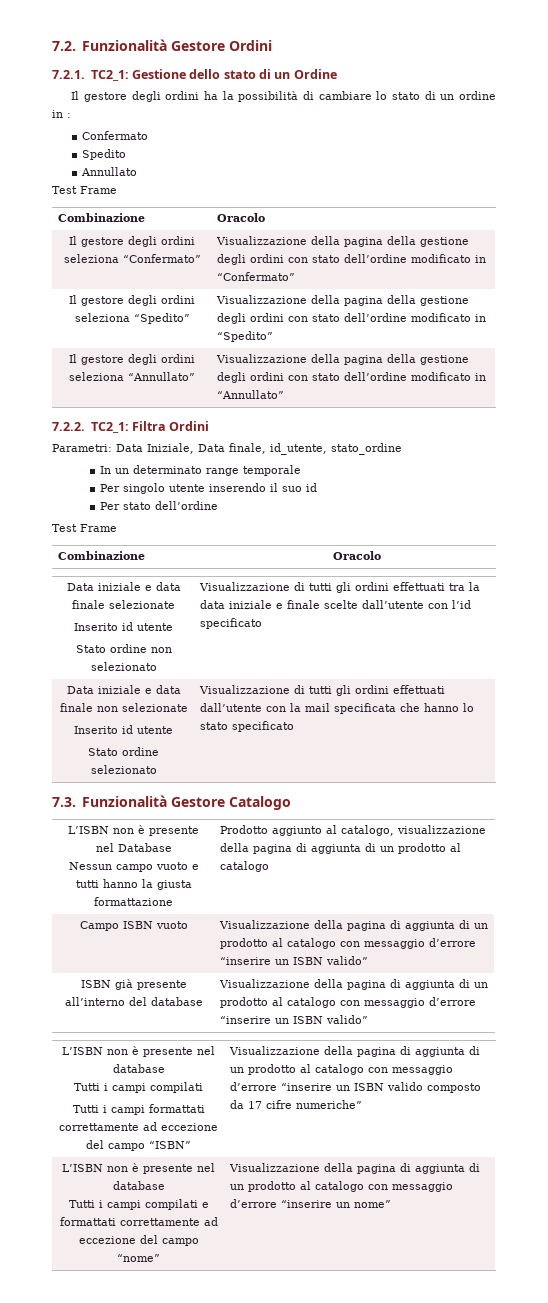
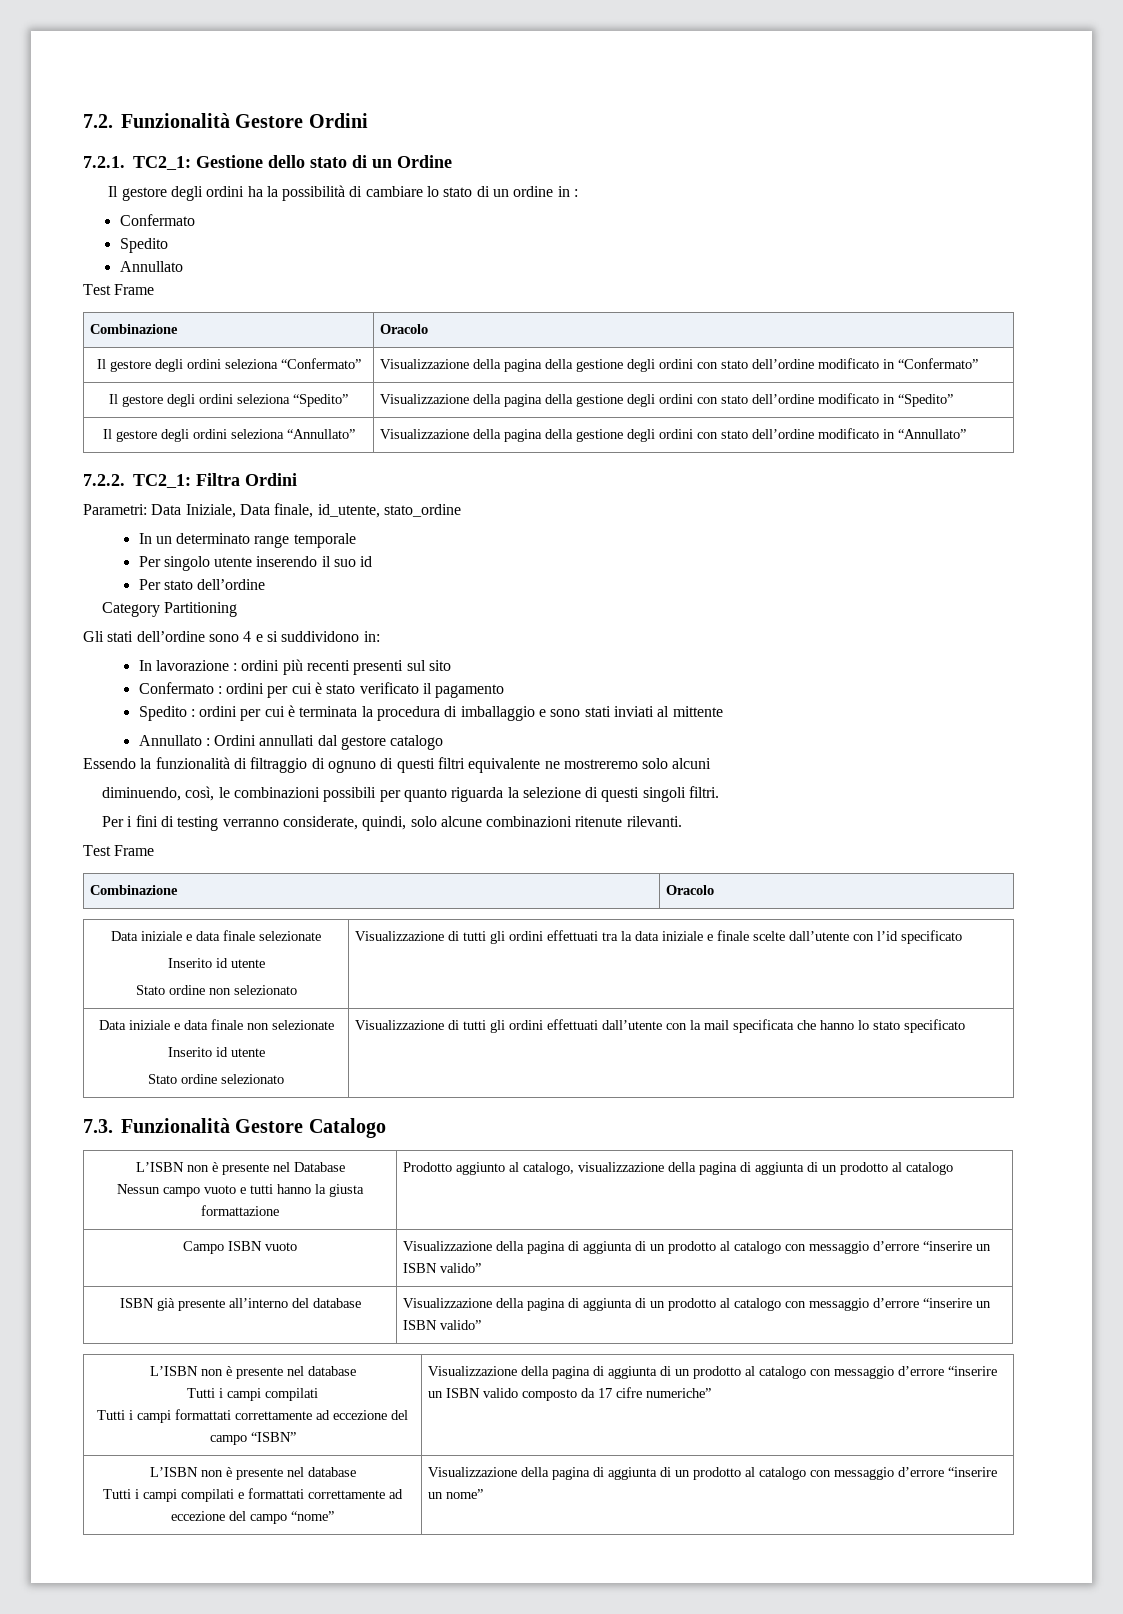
(219, 505) none -> [101,602,238,617] [83,631,380,642] [138,659,452,675] [138,682,505,698] [138,705,723,721] [138,735,444,750] [83,757,712,773] [101,786,720,802] [101,815,682,831] // Category Partitioning // Gli stati dell’ordine sono 4 e si suddividono in: // In lavorazione : ordini più recenti presenti sul sito // Confermato : ordini per cui è stato verificato il pagamento // Spedito : ordini per cui è terminata la procedura di imballaggio e sono stati inviati al mittente // Annullato : Ordini annullati dal gestore catalogo // Essendo la funzionalità di filtraggio di ognuno di questi filtri equivalente ne mostreremo solo alcuni // diminuendo, così, le combinazioni possibili per quanto riguarda la selezione di questi singoli filtri. // Per i fini di testing verranno considerate, quindi, solo alcune combinazioni ritenute rilevanti.

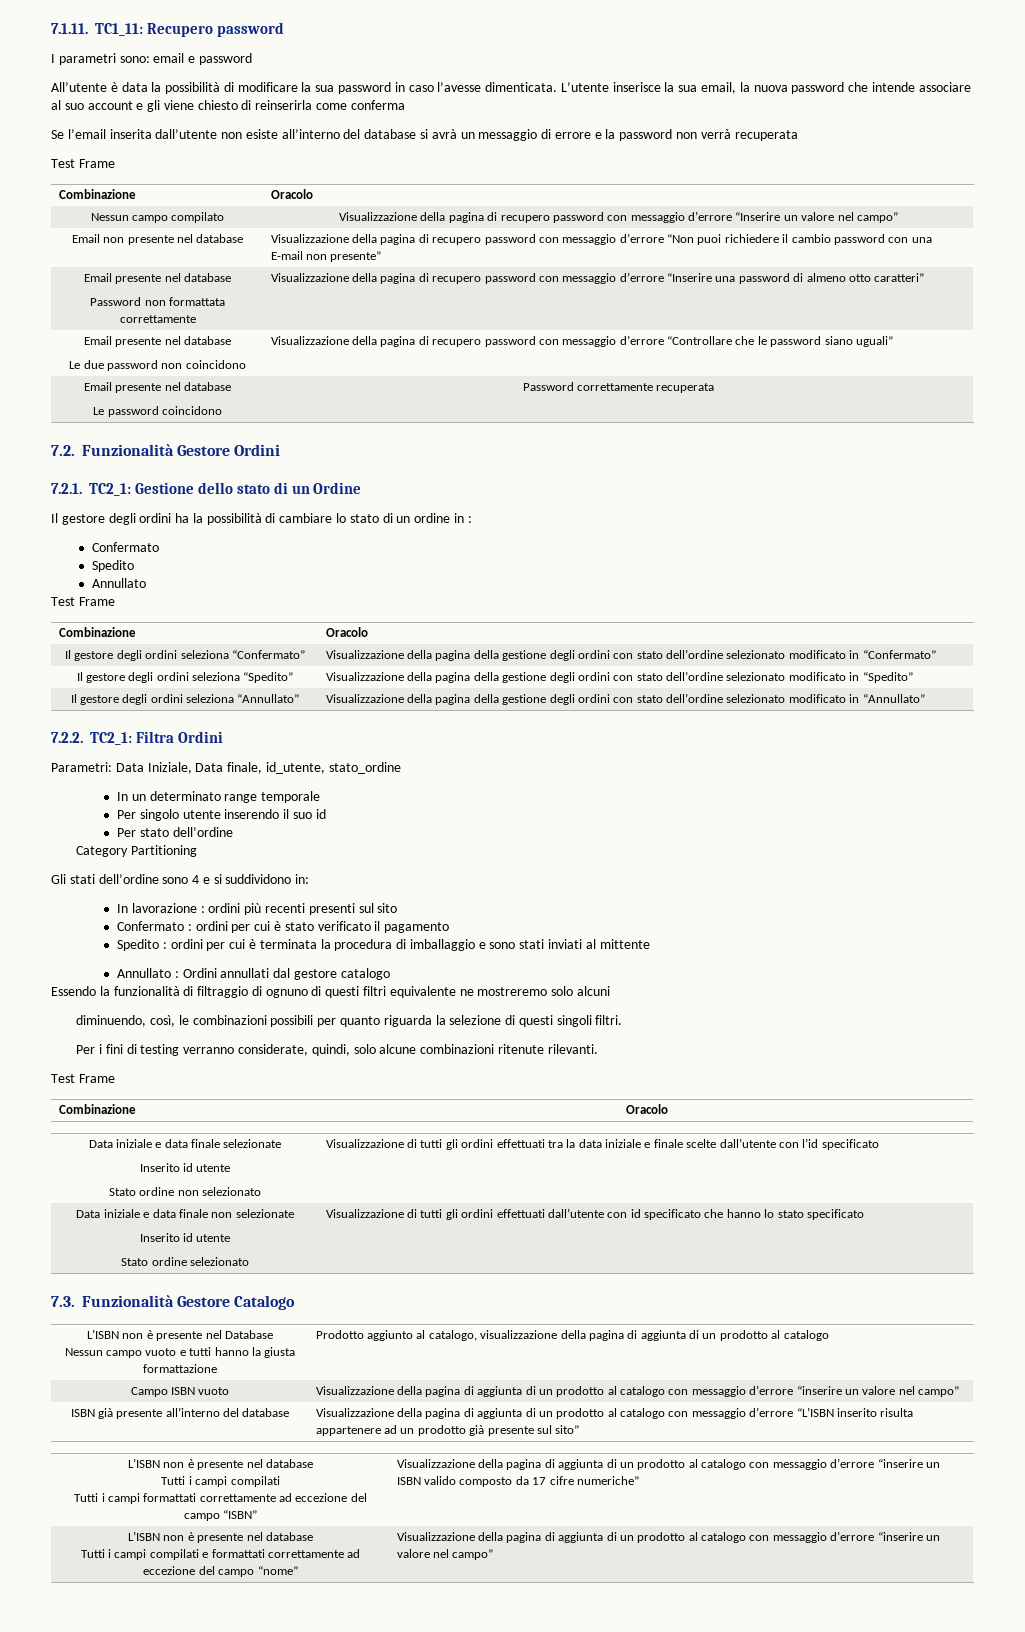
(83, 121) none -> [51,22,284,37] [51,53,252,65] [51,82,971,94] [51,100,405,112] [51,129,798,141] [51,159,115,168] [58,189,136,199] [270,189,313,199] [90,212,225,223] [339,211,898,223] [71,234,244,245] [270,233,932,245] [270,251,382,262] [83,273,232,284] [90,297,225,306] [119,315,196,323] [270,272,925,284] [83,336,232,347] [69,360,246,371] [270,335,893,347] [83,382,232,393] [93,406,222,417] [522,382,715,393] 7.1.11. TC1_11: Recupero password // I parametri sono: email e password // All’utente è data la possibilità di modificare la sua password in caso l’avesse dimenticata. L’utente inserisce la sua email, la nuova password che intende associare al suo account e gli viene chiesto di reinserirla come conferma // Se l’email inserita dall’utente non esiste all’interno del database si avrà un messaggio di errore e la password non verrà recuperata // Test Frame // Combinazione | Oracolo // Nessun campo compilato | Visualizzazione della pagina di recupero password con messaggio d’errore “Inserire un valore nel campo” // Email non presente nel database | Visualizzazione della pagina di recupero password con messaggio d’errore “Non puoi richiedere il cambio password con una E-mail non presente” // Email presente nel database // Password non formattata correttamente | Visualizzazione della pagina di recupero password con messaggio d’errore “Inserire una password di almeno otto caratteri” // Email presente nel database // Le due password non coincidono | Visualizzazione della pagina di recupero password con messaggio d’errore “Controllare che le password siano uguali” // Email presente nel database // Le password coincidono | Password correttamente recuperata //
(814, 364) none -> [726,650,786,659] selezionato
(814, 399) none -> [726,672,786,681] selezionato
(814, 434) none -> [726,694,786,703] selezionato
[689,1019,794,1033] la mail specificata -> [630,1209,702,1220] id specificato
[402,1263,481,1273] ISBN valido” -> [862,1386,960,1397] valore nel campo”
[922,1298,991,1308] [402,1320,481,1330] “inserire un ISBN valido” -> [796,1407,914,1417] [315,1425,580,1436] “L’ISBN inserito risulta appartenere ad un prodotto già presente sul sito”
[445,1489,483,1499] nome” -> [396,1549,494,1560] valore nel campo”

